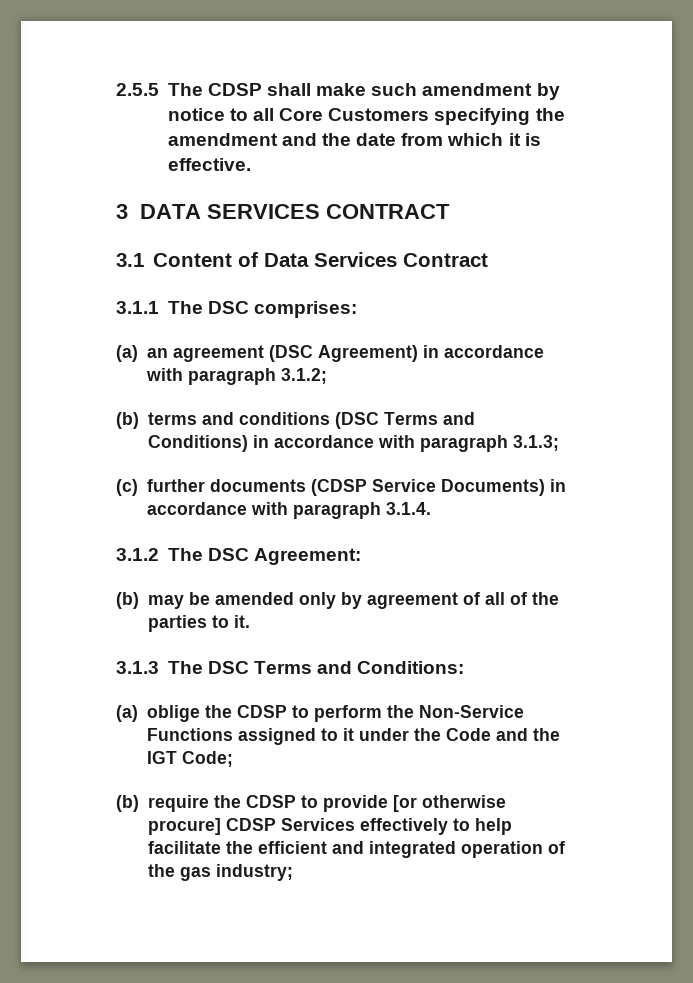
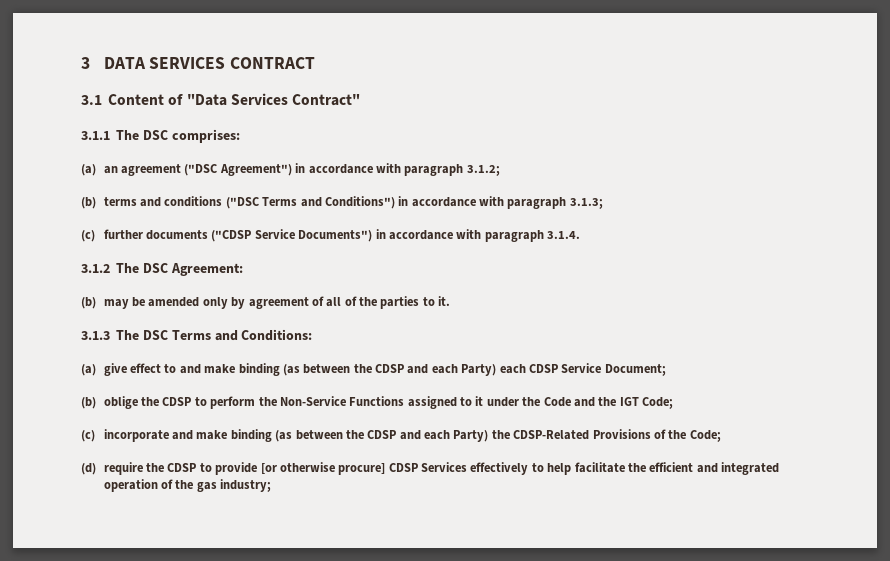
[116,83,560,100] [167,108,565,125] [167,133,541,146] [167,158,251,171] 2.5.5 The CDSP shall make such amendment by notice to all Core Customers specifying the amendment and the date from which it is effective. // -> (81, 63) none
[263,252,488,267] Data Services Contract -> [186,93,360,106] "Data Services Contract"
[268,345,418,362] (DSC Agreement) -> [184,164,292,176] ("DSC Agreement")
[334,412,475,429] [147,435,248,452] (DSC Terms and Conditions) -> [225,196,395,209] ("DSC Terms and Conditions")
[310,479,545,496] (CDSP Service Documents) -> [211,229,373,242] ("CDSP Service Documents")
(138, 713) none -> [103,363,666,376] [81,397,96,409] give effect to and make binding (as between the CDSP and each Party) each CDSP Service Document; // (b)
[116,795,139,812] (b) -> [81,429,721,442] [81,463,96,475] (c) incorporate and make binding (as between the CDSP and each Party) the CDSP-Related Provisions of the Code; // (d)

